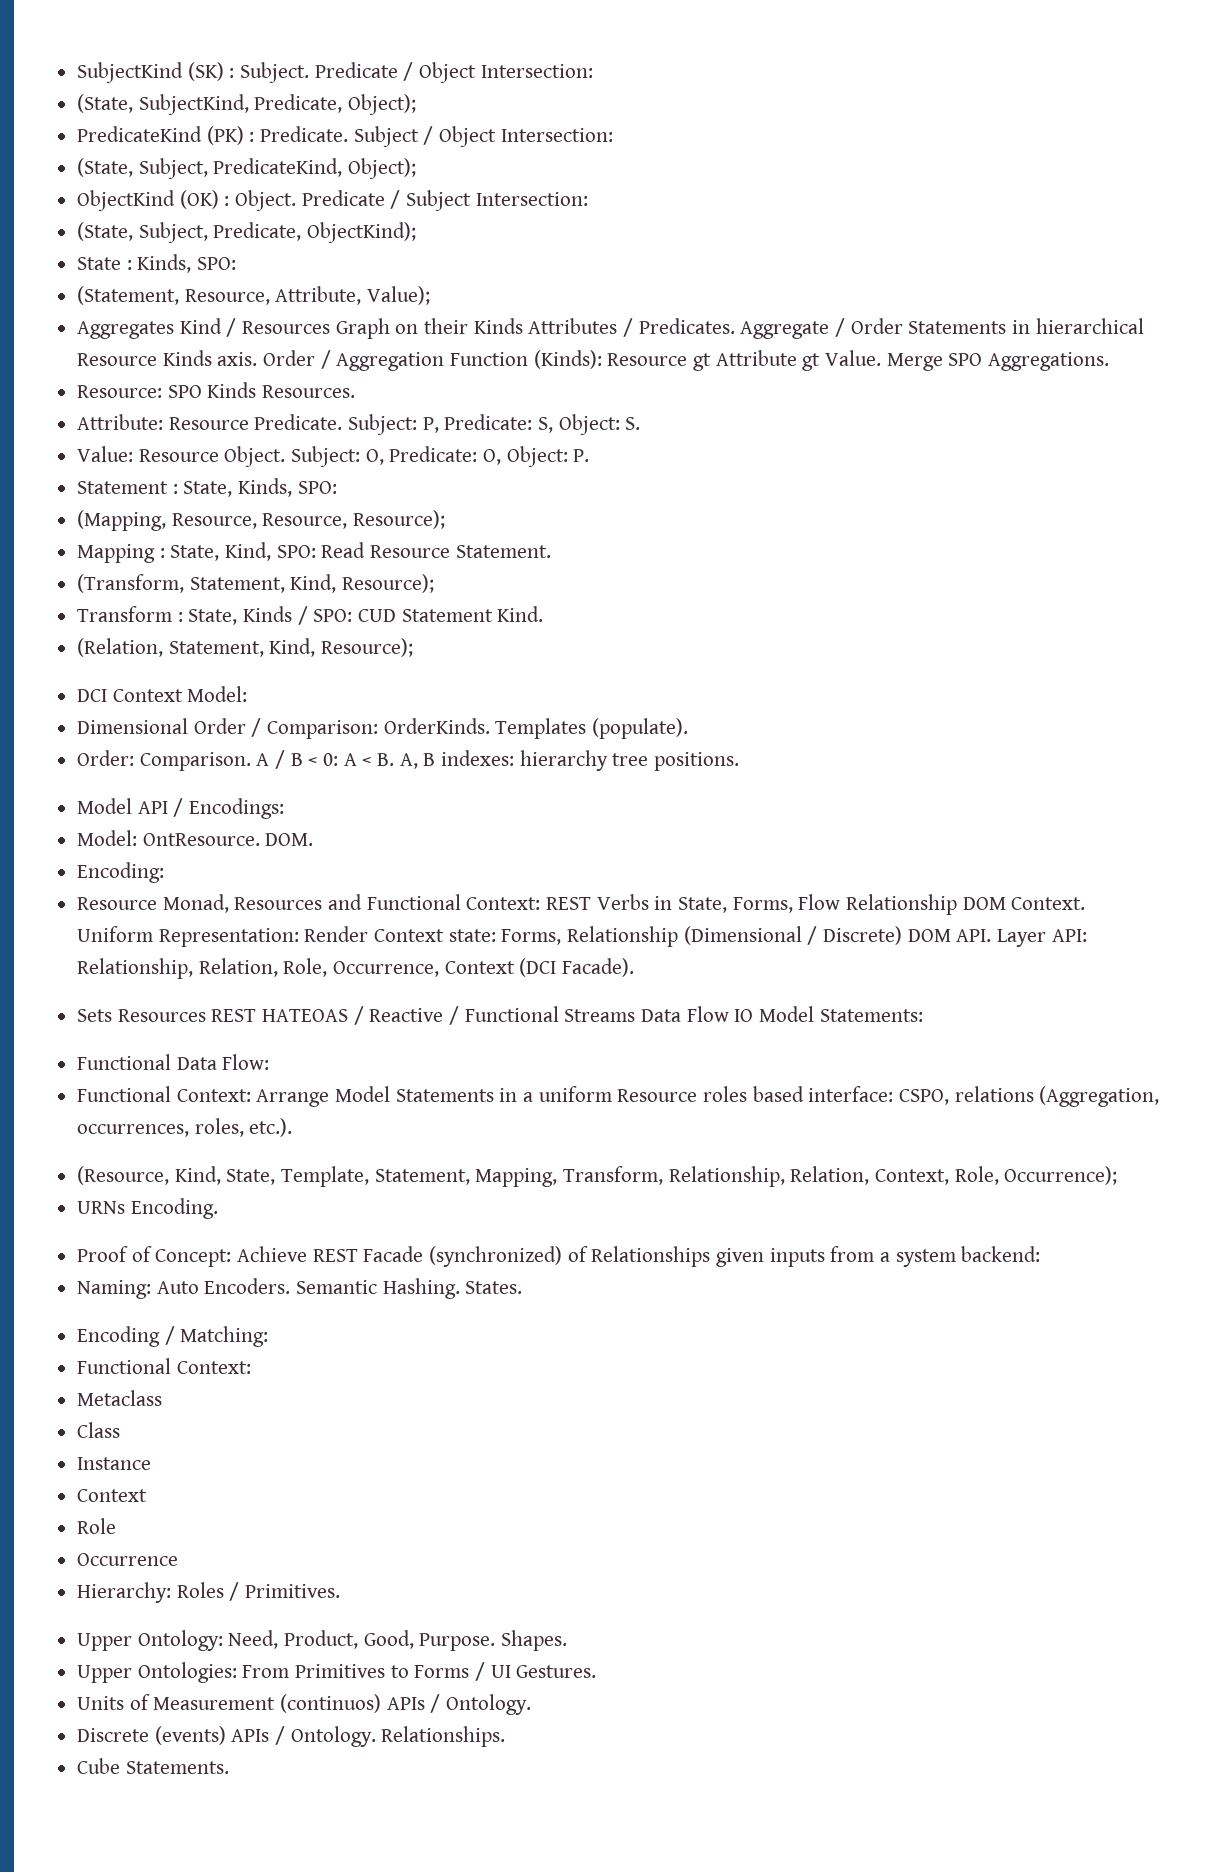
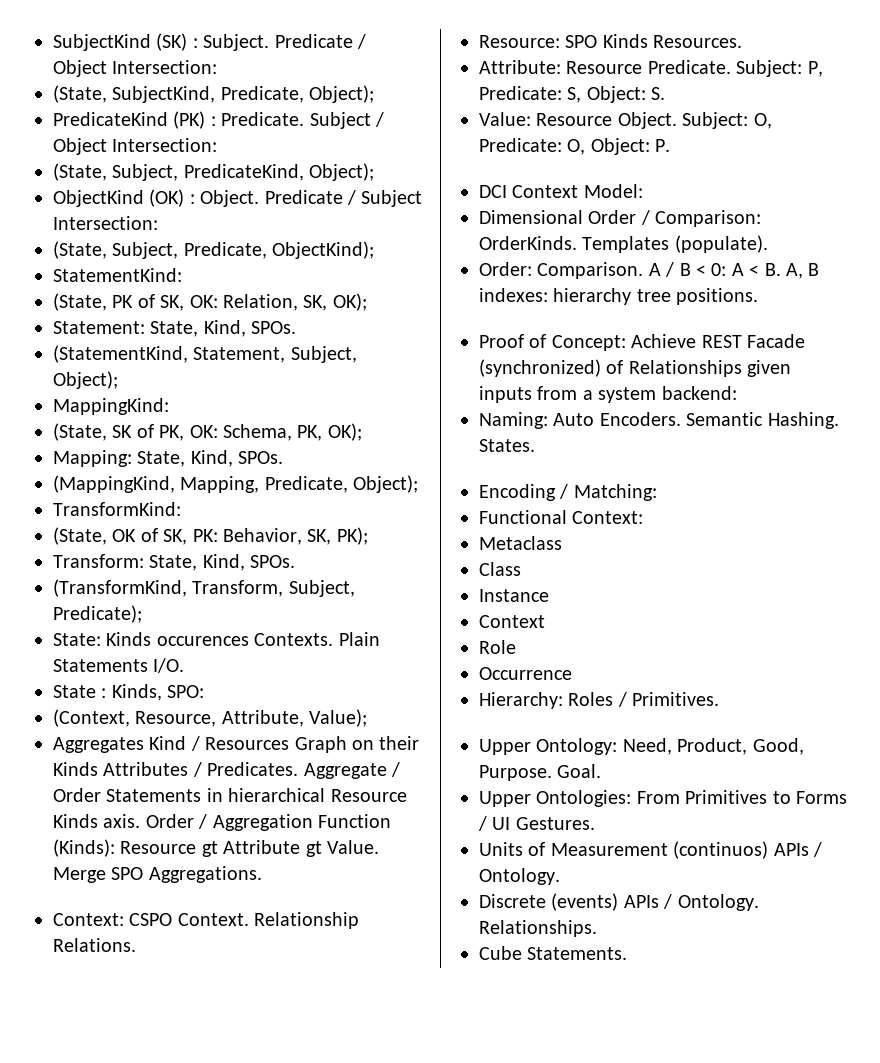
(417, 232) none -> [53,268,182,282] [53,293,367,311] [53,320,297,337] [53,345,357,363] [53,371,118,389] [53,398,169,415] [53,423,362,441] [53,450,284,467] [53,475,419,493] [53,502,181,516] [53,527,368,545] [53,554,296,571] [53,579,355,597] [53,605,142,623] [53,632,380,646] [53,658,185,673] // StatementKind: // (State, PK of SK, OK: Relation, SK, OK); // Statement: State, Kind, SPOs. // (StatementKind, Statement, Subject, Object); // MappingKind: // (State, SK of PK, OK: Schema, PK, OK); // Mapping: State, Kind, SPOs. // (MappingKind, Mapping, Predicate, Object); // TransformKind: // (State, OK of SK, PK: Behavior, SK, PK); // Transform: State, Kind, SPOs. // (TransformKind, Transform, Subject, Predicate); // State: Kinds occurences Contexts. Plain Statements I/O.
[77,286,180,305] (Statement, -> [53,709,130,727] (Context,
(1110, 361) none -> [53,912,360,929] [53,938,136,952] // Context: CSPO Context. Relationship Relations.
[77,478,337,497] [77,510,446,531] [77,542,551,563] [77,574,435,593] [77,606,544,625] [77,638,414,657] // Statement : State, Kinds, SPO: // (Mapping, Resource, Resource, Resource); // Mapping : State, Kind, SPO: Read Resource Statement. // (Transform, Statement, Kind, Resource); // Transform : State, Kinds / SPO: CUD Statement Kind. // (Relation, Statement, Kind, Resource); -> (671, 145) none
[77,798,285,819] [77,830,314,846] [77,862,165,883] [77,894,1086,915] [77,926,1087,947] [77,958,635,979] [77,1006,923,1025] [77,1054,270,1070] [77,1086,1160,1107] [77,1118,293,1137] [77,1166,1118,1187] [77,1198,218,1219] // Model API / Encodings: // Model: OntResource. DOM. // Encoding: // Resource Monad, Resources and Functional Context: REST Verbs in State, Forms, Flow Relationship DOM Context. Uniform Representation: Render Context state: Forms, Relationship (Dimensional / Discrete) DOM API. Layer API: Relationship, Relation, Role, Occurrence, Context (DCI Facade). // Sets Resources REST HATEOAS / Reactive / Functional Streams Data Flow IO Model Statements: // Functional Data Flow: // Functional Context: Arrange Model Statements in a uniform Resource roles based interface: CSPO, relations (Aggregation, occurrences, roles, etc.). // (Resource, Kind, State, Template, Statement, Mapping, Transform, Relationship, Relation, Context, Role, Occurrence); // URNs Encoding. -> (759, 296) none
[501,1630,568,1651] Shapes. -> [557,764,602,778] Goal.

